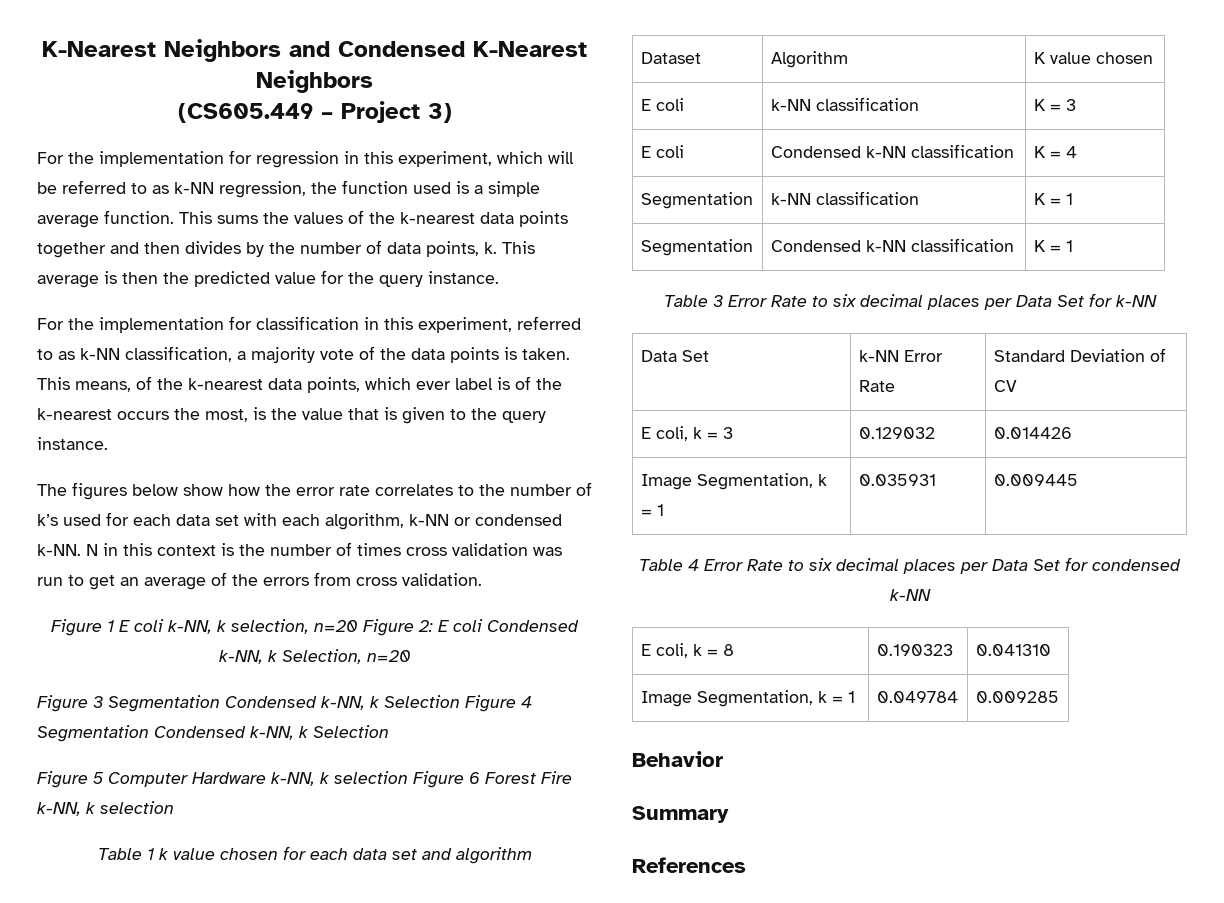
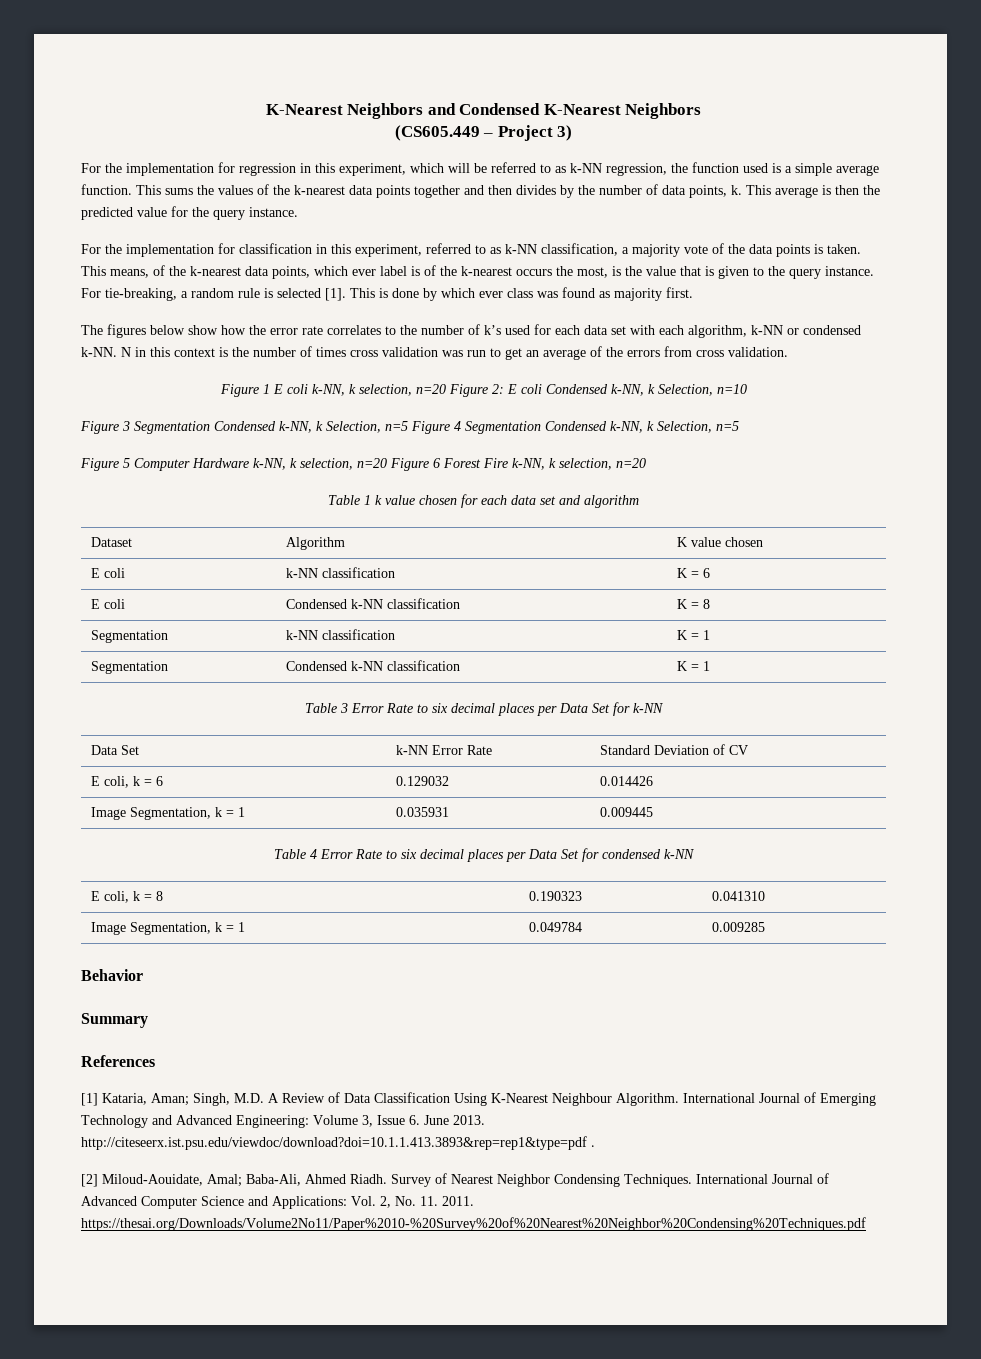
(108, 443) none -> [81,287,693,301] For tie-breaking, a random rule is selected [1]. This is done by which ever class was found as majority first.
[366,650,411,662] n=20 -> [716,384,747,394] n=10
[384,695,460,708] Selection -> [326,421,408,433] Selection, n=5
[313,725,389,738] Selection -> [657,421,739,433] Selection, n=5
[334,771,408,784] selection -> [300,458,387,470] selection, n=20
[100,801,174,814] selection -> [559,458,646,470] selection, n=20
[1065,99,1076,111] 3 -> [703,568,711,578] 6
[1065,146,1077,158] 4 -> [703,599,711,609] 8
[722,427,733,439] 3 -> [156,776,164,786] 6
(746, 865) none -> [81,1092,876,1106] [81,1115,485,1128] [81,1136,595,1150] [81,1173,829,1187] [81,1196,474,1209] [81,1217,866,1231] // [1] Kataria, Aman; Singh, M.D. A Review of Data Classification Using K-Nearest Neighbour Algorithm. International Journal of Emerging Technology and Advanced Engineering: Volume 3, Issue 6. June 2013. http://citeseerx.ist.psu.edu/viewdoc/download?doi=10.1.1.413.3893&rep=rep1&type=pdf . // [2] Miloud-Aouidate, Amal; Baba-Ali, Ahmed Riadh. Survey of Nearest Neighbor Condensing Techniques. International Journal of Advanced Computer Science and Applications: Vol. 2, No. 11. 2011. https://thesai.org/Downloads/Volume2No11/Paper%2010-%20Survey%20of%20Nearest%20Neighbor%20Condensing%20Techniques.pdf

